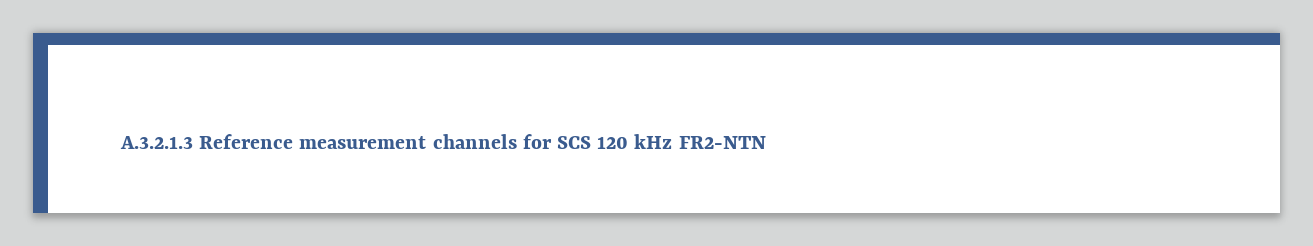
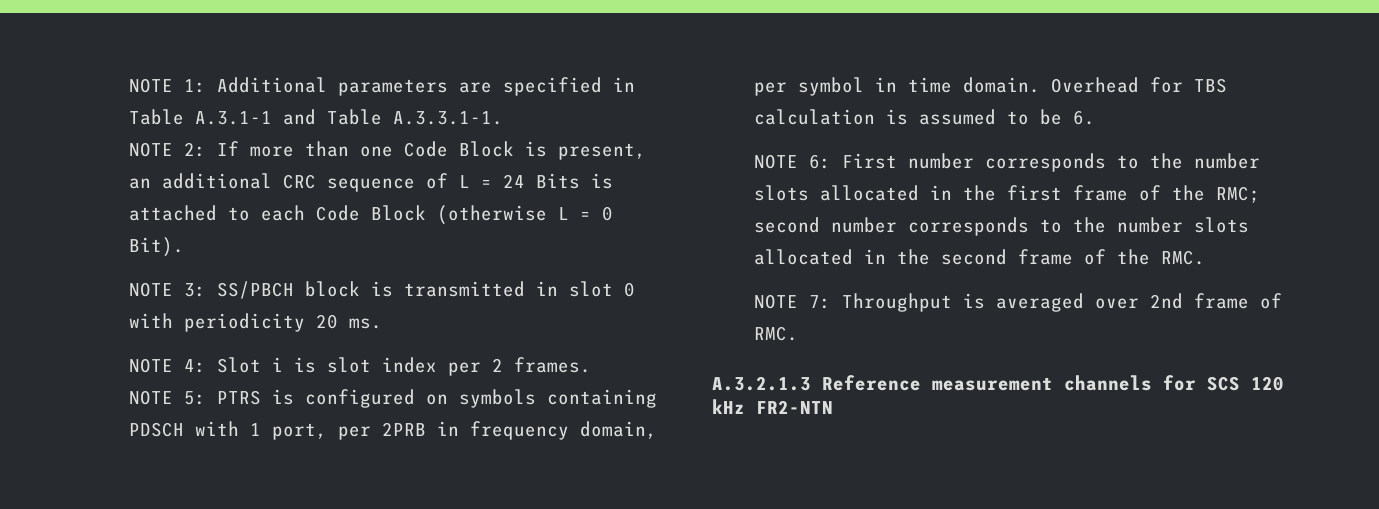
(120, 142) none -> [129,77,636,96] [129,109,504,125] [129,141,647,160] [129,173,614,192] [129,205,614,225] [129,237,185,257] [129,281,636,299] [129,313,383,332] [129,357,592,376] [129,389,658,408] [129,421,658,440] [754,77,1228,96] [754,109,1096,125] [754,153,1261,172] [754,185,1261,203] [754,217,1250,236] [754,249,1206,265] [754,293,1283,312] [754,326,799,341] NOTE 1: Additional parameters are specified in Table A.3.1-1 and Table A.3.3.1-1. // NOTE 2: If more than one Code Block is present, an additional CRC sequence of L = 24 Bits is attached to each Code Block (otherwise L = 0 Bit). // NOTE 3: SS/PBCH block is transmitted in slot 0 with periodicity 20 ms. // NOTE 4: Slot i is slot index per 2 frames. // NOTE 5: PTRS is configured on symbols containing PDSCH with 1 port, per 2PRB in frequency domain, per symbol in time domain. Overhead for TBS calculation is assumed to be 6. // NOTE 6: First number corresponds to the number slots allocated in the first frame of the RMC; second number corresponds to the number slots allocated in the second frame of the RMC. // NOTE 7: Throughput is averaged over 2nd frame of RMC. //

